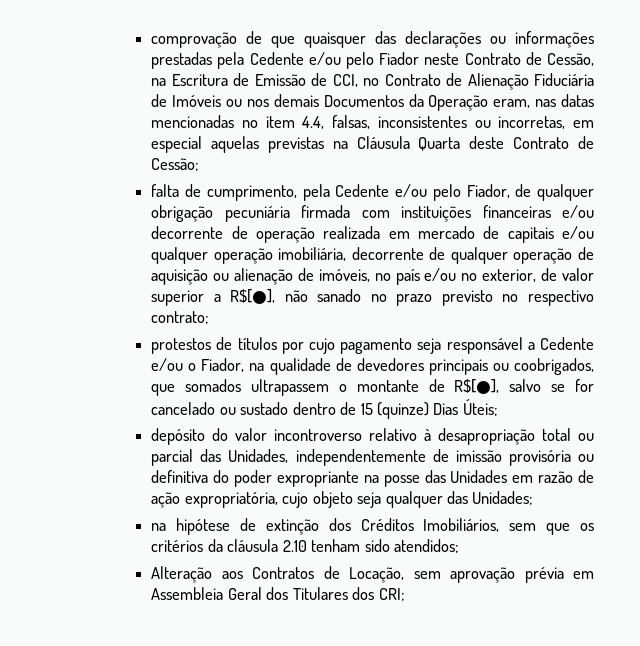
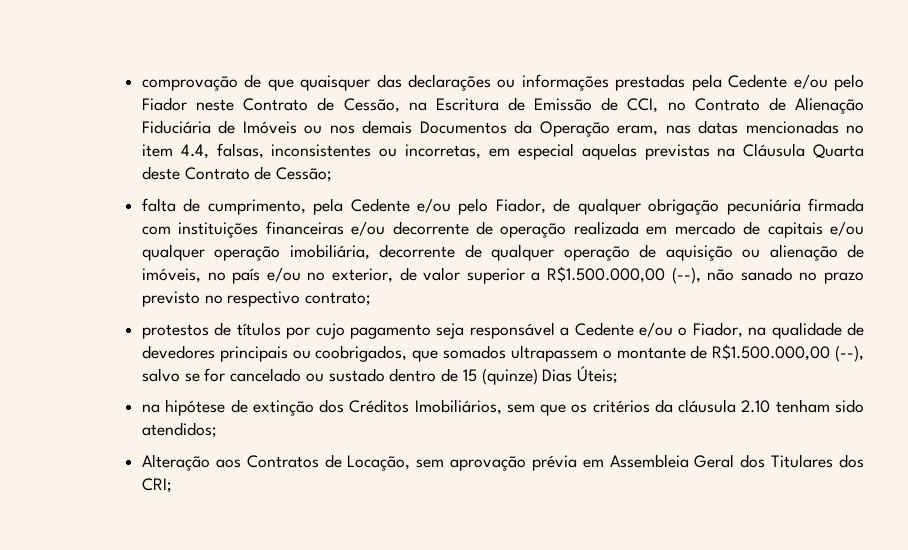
[230,289,276,304] R$[●], -> [546,266,701,284] R$1.500.000,00 (--),
[454,379,500,394] R$[●], -> [712,344,864,362] R$1.500.000,00 (--),
[151,428,594,445] [151,449,594,466] [151,470,594,487] [151,491,534,508] // depósito do valor incontroverso relativo à desapropriação total ou parcial das Unidades, independentemente de imissão provisória ou definitiva do poder expropriante na posse das Unidades em razão de ação expropriatória, cujo objeto seja qualquer das Unidades; -> (618, 375) none

